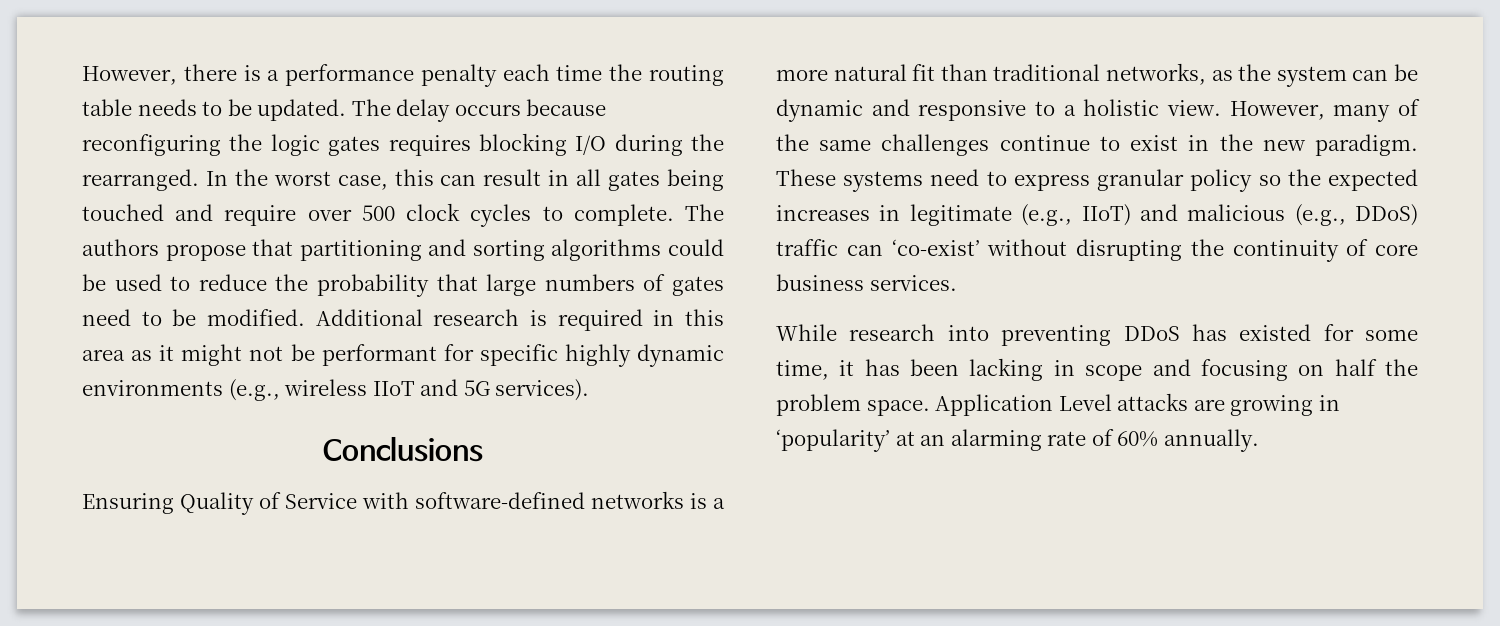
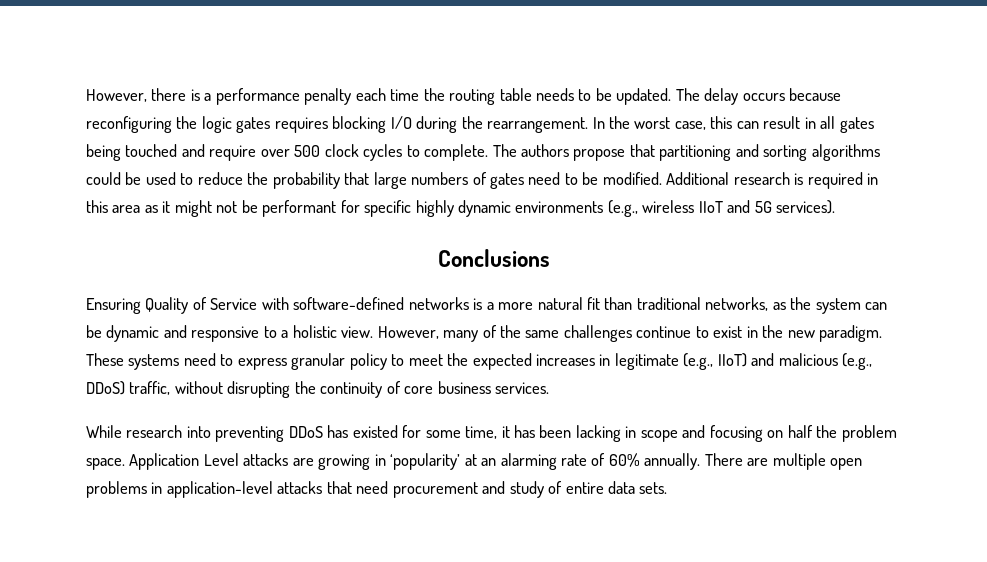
[82,169,199,191] rearranged. -> [487,117,589,133] rearrangement.
[1258,175,1281,186] so -> [391,354,443,366] to meet
[776,239,980,256] traffic can ‘co-exist’ -> [129,381,171,395] traffic,
(1259, 440) none -> [704,453,863,470] [86,481,668,498] There are multiple open problems in application-level attacks that need procurement and study of entire data sets.

